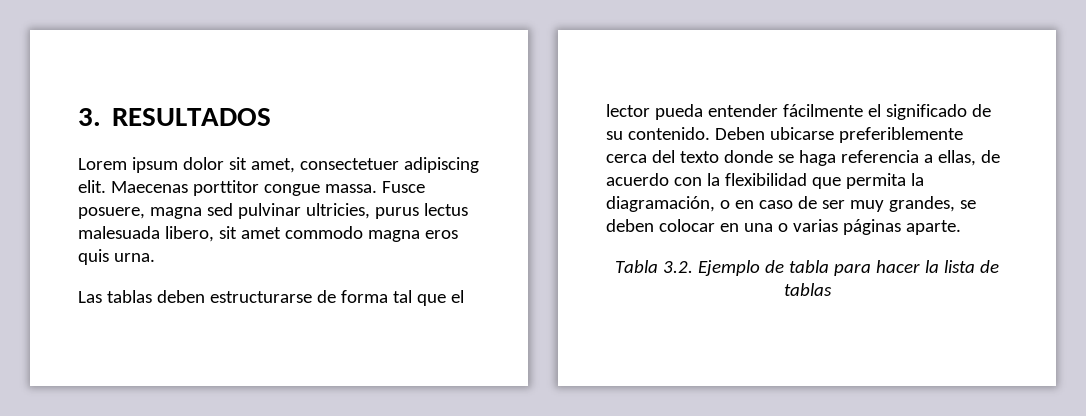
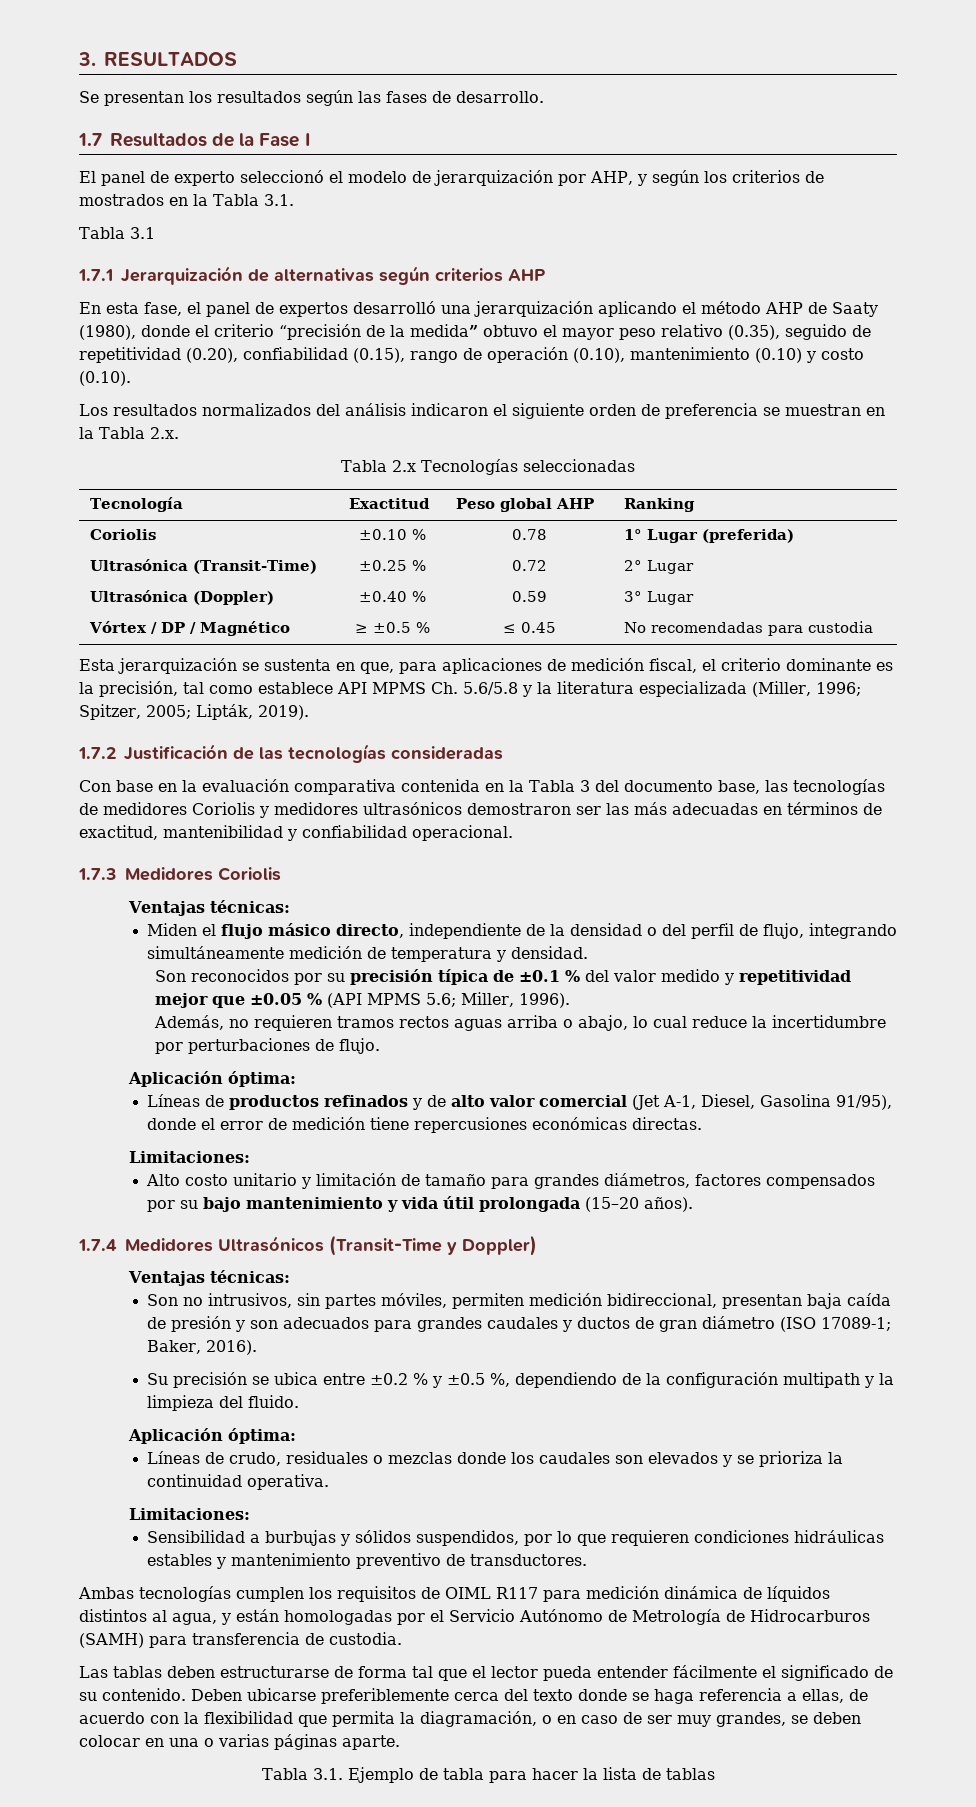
[78,157,479,173] [78,180,425,196] [78,203,468,219] [78,226,458,242] [78,249,155,265] Lorem ipsum dolor sit amet, consectetuer adipiscing elit. Maecenas porttitor congue massa. Fusce posuere, magna sed pulvinar ultricies, purus lectus malesuada libero, sit amet commodo magna eros quis urna. -> [79,90,544,106] [78,133,311,147] [79,170,824,186] [79,194,294,206] [79,227,155,239] [78,266,545,285] [79,301,878,317] [79,324,871,340] [79,347,864,363] [79,371,131,386] [79,403,885,419] [79,427,179,439] [341,459,635,475] [90,497,184,512] [349,498,431,509] [456,498,595,512] [624,498,696,512] [90,529,157,540] [358,529,426,540] [512,529,547,540] [624,529,795,543] [90,559,318,574] [358,560,426,571] [512,560,547,571] [624,560,695,574] [90,590,275,605] [358,591,426,602] [512,591,547,602] [624,591,695,605] [89,621,291,636] [354,622,430,633] [503,622,556,633] [624,621,874,636] [79,658,893,674] [79,681,861,697] [79,704,309,720] [78,744,503,763] [79,779,885,795] [79,802,882,818] [79,825,513,841] [78,867,281,881] [128,900,291,916] [146,923,897,939] [146,946,588,962] [154,969,851,985] [154,992,570,1008] [153,1015,886,1031] [154,1038,380,1054] [128,1071,297,1087] [146,1094,892,1110] [146,1117,702,1133] [129,1151,251,1163] [145,1173,875,1189] [146,1196,693,1212] [78,1235,537,1256] [128,1270,291,1286] [146,1293,891,1309] [146,1316,891,1332] [146,1340,257,1355] [146,1372,894,1388] [146,1395,299,1411] [128,1428,297,1444] [146,1451,843,1467] [146,1474,329,1490] [129,1508,251,1520] [146,1530,884,1546] [146,1553,587,1569] [78,1586,830,1602] [79,1609,870,1625] [79,1632,402,1648] Se presentan los resultados según las fases de desarrollo. // 1.7 Resultados de la Fase I // El panel de experto seleccionó el modelo de jerarquización por AHP, y según los criterios de mostrados en la Tabla 3.1. // Tabla 3.1 // 1.7.1 Jerarquización de alternativas según criterios AHP // En esta fase, el panel de expertos desarrolló una jerarquización aplicando el método AHP de Saaty (1980), donde el criterio “precisión de la medida” obtuvo el mayor peso relativo (0.35), seguido de repetitividad (0.20), confiabilidad (0.15), rango de operación (0.10), mantenimiento (0.10) y costo (0.10). // Los resultados normalizados del análisis indicaron el siguiente orden de preferencia se muestran en la Tabla 2.x. // Tabla 2.x Tecnologías seleccionadas // Tecnología | Exactitud | Peso global AHP | Ranking // Coriolis | ±0.10 % | 0.78 | 1° Lugar (preferida) // Ultrasónica (Transit-Time) | ±0.25 % | 0.72 | 2° Lugar // Ultrasónica (Doppler) | ±0.40 % | 0.59 | 3° Lugar // Vórtex / DP / Magnético | ≥ ±0.5 % | ≤ 0.45 | No recomendadas para custodia // Esta jerarquización se sustenta en que, para aplicaciones de medición fiscal, el criterio dominante es la precisión, tal como establece API MPMS Ch. 5.6/5.8 y la literatura especializada (Miller, 1996; Spitzer, 2005; Lipták, 2019). // 1.7.2 Justificación de las tecnologías consideradas // Con base en la evaluación comparativa contenida en la Tabla 3 del documento base, las tecnologías de medidores Coriolis y medidores ultrasónicos demostraron ser las más adecuadas en términos de exactitud, mantenibilidad y confiabilidad operacional. // 1.7.3 Medidores Coriolis // Ventajas técnicas: // Miden el flujo másico directo, independiente de la densidad o del perfil de flujo, integrando simultáneamente medición de temperatura y densidad. // Son reconocidos por su precisión típica de ±0.1 % del valor medido y repetitividad mejor que ±0.05 % (API MPMS 5.6; Miller, 1996). // Además, no requieren tramos rectos aguas arriba o abajo, lo cual reduce la incertidumbre por perturbaciones de flujo. // Aplicación óptima: // Líneas de productos refinados y de alto valor comercial (Jet A-1, Diesel, Gasolina 91/95), donde el error de medición tiene repercusiones económicas directas. // Limitaciones: // Alto costo unitario y limitación de tamaño para grandes diámetros, factores compensados por su bajo mantenimiento y vida útil prolongada (15–20 años). // 1.7.4 Medidores Ultrasónicos (Transit-Time y Doppler) // Ventajas técnicas: // Son no intrusivos, sin partes móviles, permiten medición bidireccional, presentan baja caída de presión y son adecuados para grandes caudales y ductos de gran diámetro (ISO 17089-1; Baker, 2016). // Su precisión se ubica entre ±0.2 % y ±0.5 %, dependiendo de la configuración multipath y la limpieza del fluido. // Aplicación óptima: // Líneas de crudo, residuales o mezclas donde los caudales son elevados y se prioriza la continuidad operativa. // Limitaciones: // Sensibilidad a burbujas y sólidos suspendidos, por lo que requieren condiciones hidráulicas estables y mantenimiento preventivo de transductores. // Ambas tecnologías cumplen los requisitos de OIML R117 para medición dinámica de líquidos distintos al agua, y están homologadas por el Servicio Autónomo de Metrología de Hidrocarburos (SAMH) para transferencia de custodia.
[663,261,694,273] 3.2. -> [312,1768,343,1780] 3.1.

